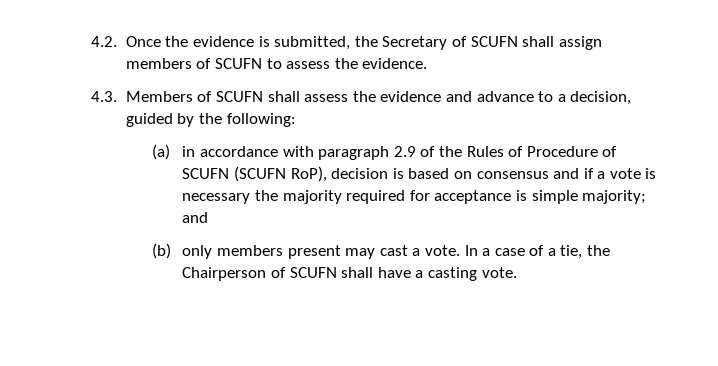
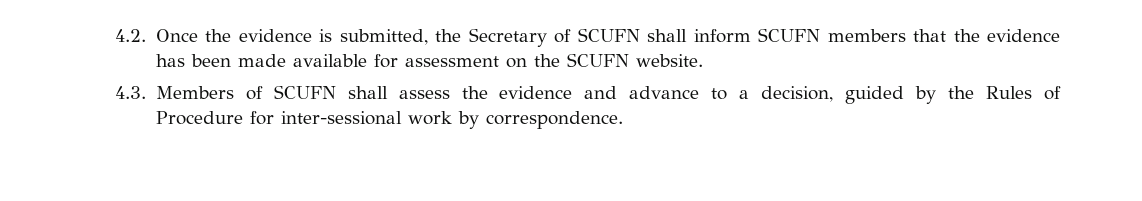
[558,36,602,50] [125,58,428,69] assign members of SCUFN to assess the evidence. -> [693,28,1060,43] [155,53,703,68] inform SCUFN members that the evidence has been made available for assessment on the SCUFN website.
[226,113,296,127] [152,144,618,160] [182,166,657,182] [182,190,647,204] [182,212,209,223] [152,243,611,259] [182,267,517,281] following: // (a) in accordance with paragraph 2.9 of the Rules of Procedure of SCUFN (SCUFN RoP), decision is based on consensus and if a vote is necessary the majority required for acceptance is simple majority; and // (b) only members present may cast a vote. In a case of a tie, the Chairperson of SCUFN shall have a casting vote. -> [986,86,1061,100] [155,111,623,129] Rules of Procedure for inter-sessional work by correspondence.

